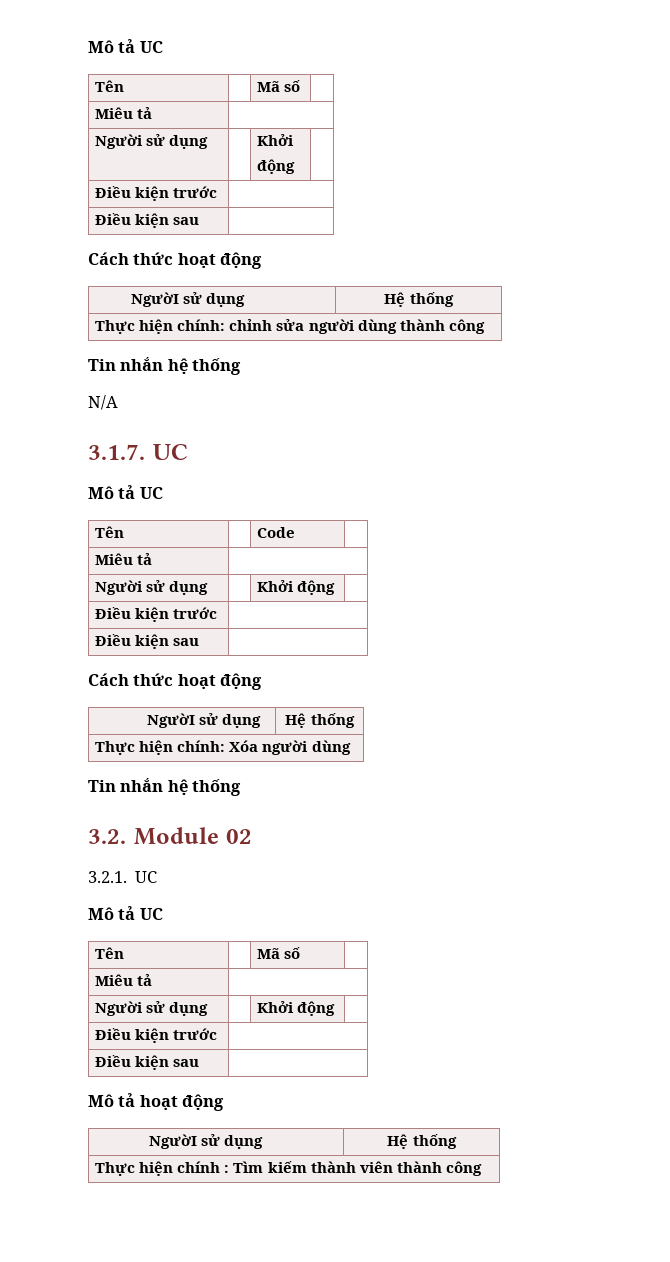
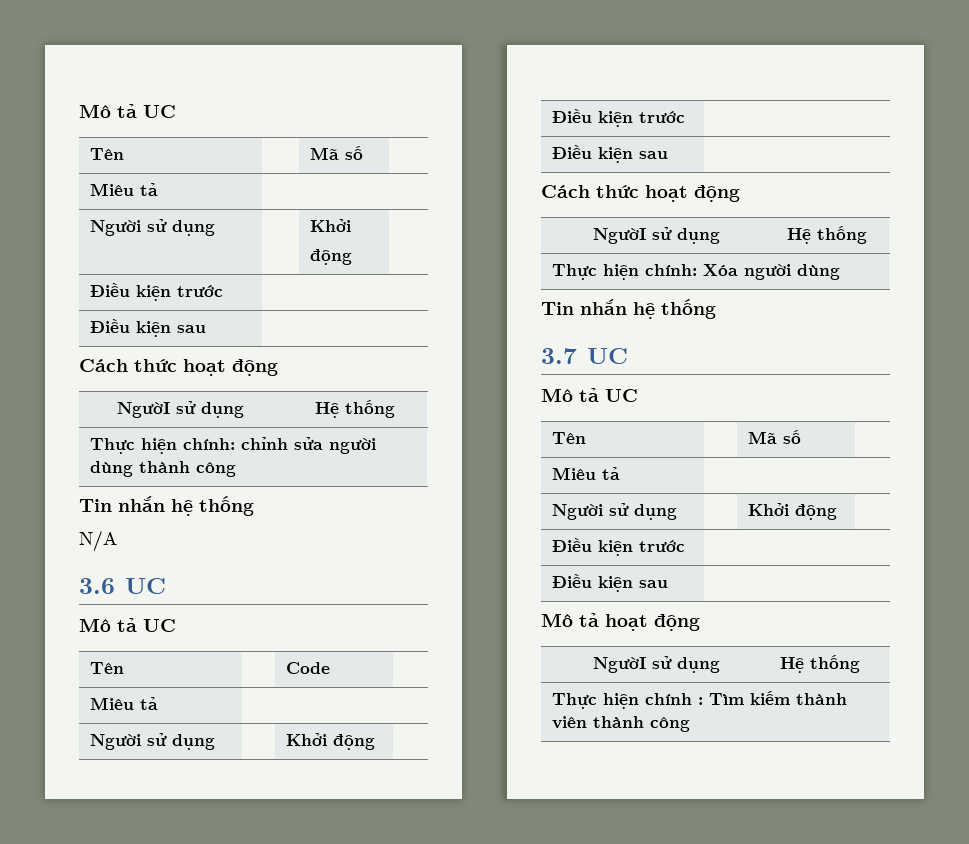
[88,444,145,460] 3.1.7. -> [79,578,115,594] 3.6
[88,827,252,845] [88,871,127,883] 3.2. Module 02 // 3.2.1. -> [541,348,577,364] 3.7

